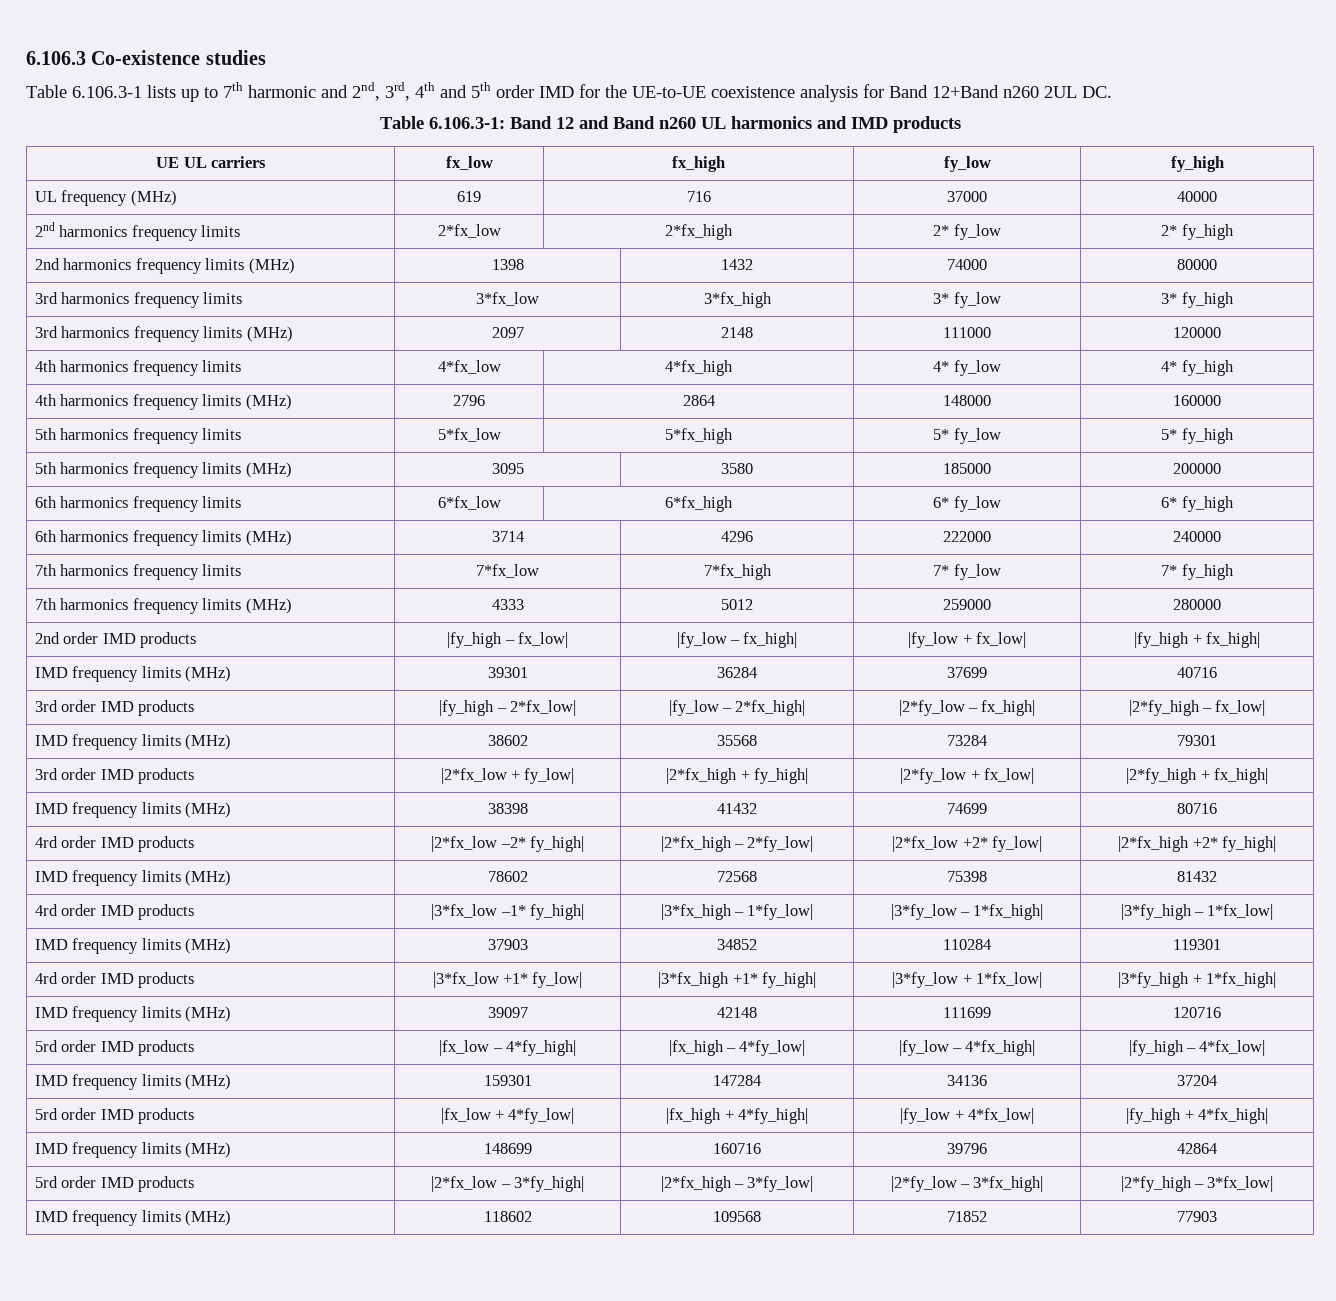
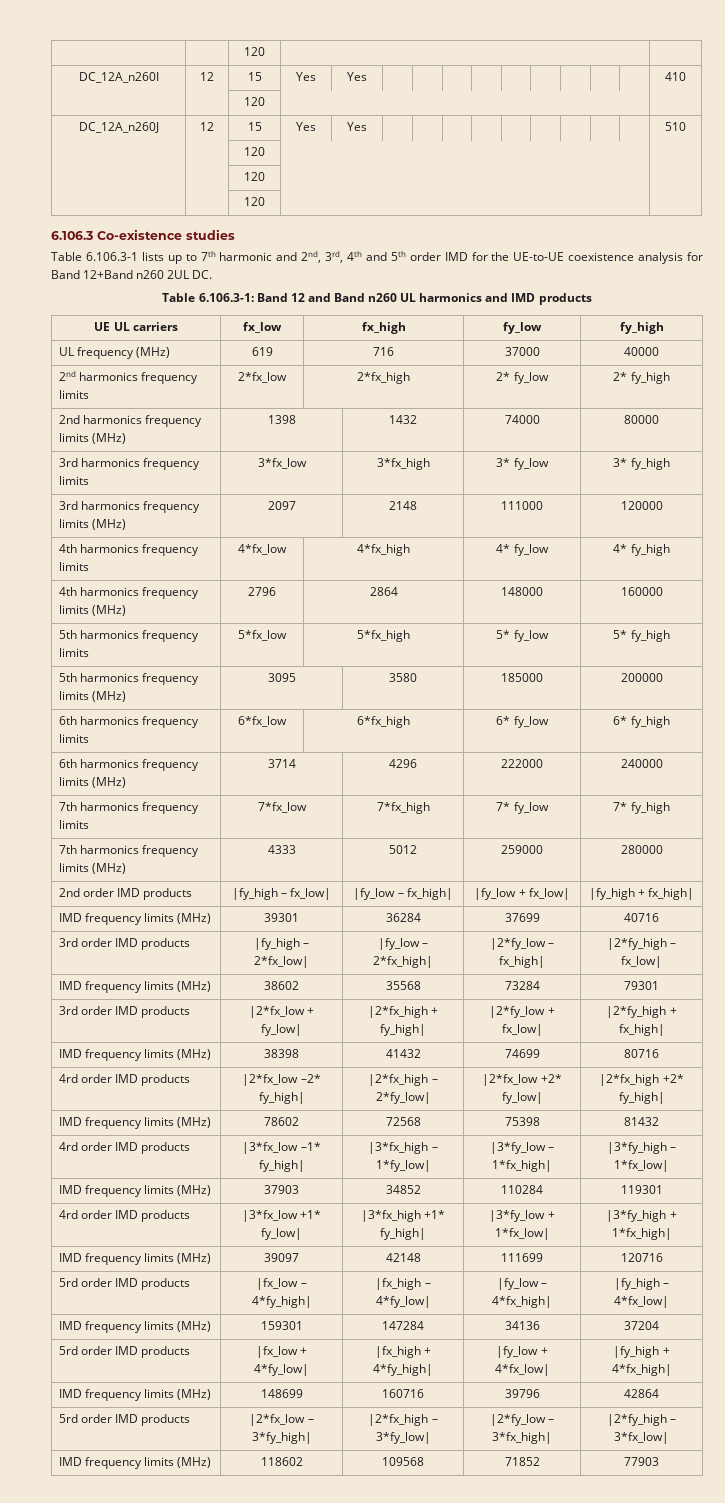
(26, 58) none -> [244,47,265,56] [78,72,159,83] [200,72,214,81] [247,72,262,81] [296,72,316,81] [347,72,367,81] [665,72,686,81] [244,97,265,106] [78,122,159,133] [200,122,214,131] [247,122,262,131] [296,122,316,131] [347,122,367,131] [665,122,686,131] [244,147,265,156] [244,172,265,181] [244,197,265,206] | | 120 | | // DC_12A_n260I | 12 | 15 | Yes | Yes | | | | | | | | | | 410 // | | 120 | | // DC_12A_n260J | 12 | 15 | Yes | Yes | | | | | | | | | | 510 // | | 120 | | // | | 120 | | // | | 120 | | //

